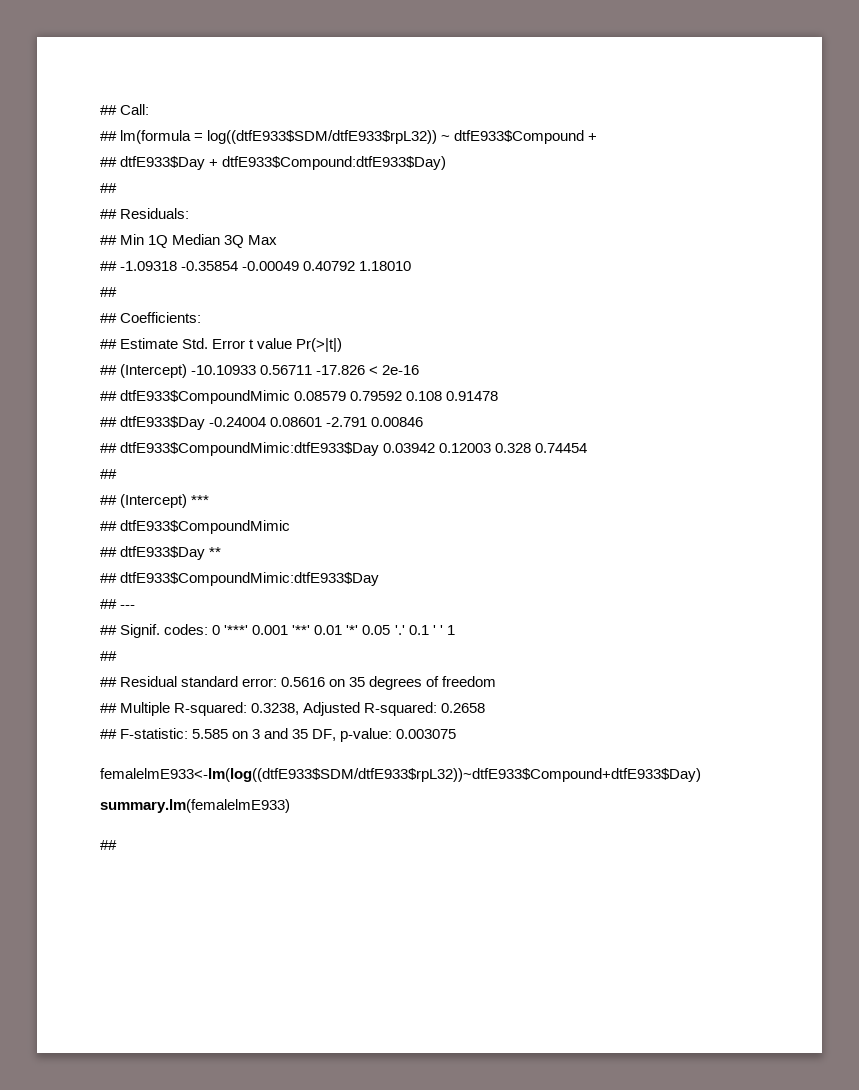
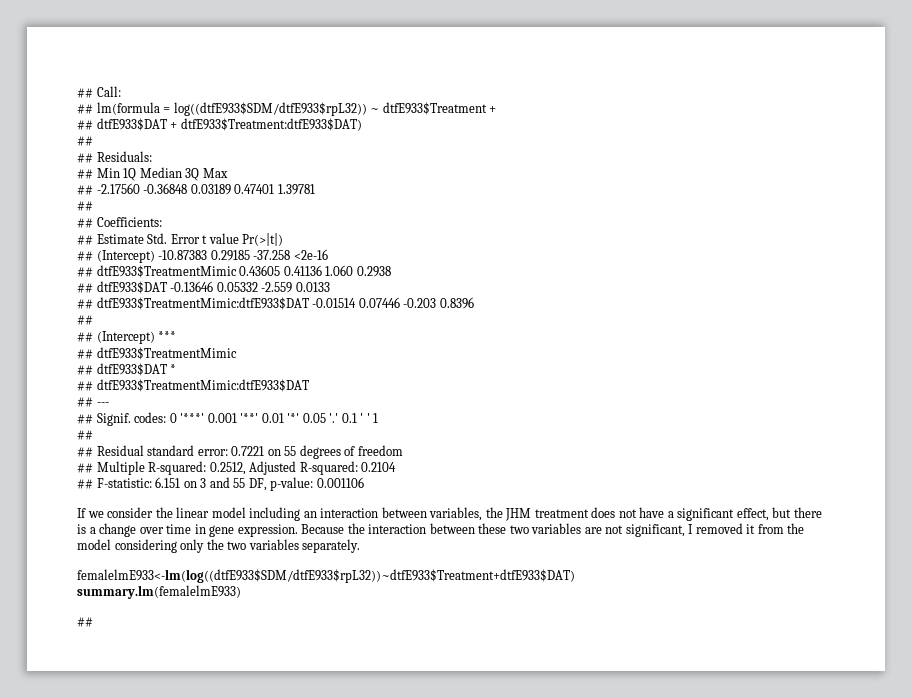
[454,130,585,144] dtfE933$Compound -> [382,102,487,115] dtfE933$Treatment
[120,156,447,170] dtfE933$Day + dtfE933$Compound:dtfE933$Day) -> [96,118,362,131] dtfE933$DAT + dtfE933$Treatment:dtfE933$DAT)
[120,261,412,271] -1.09318 -0.35854 -0.00049 0.40792 1.18010 -> [96,183,315,195] -2.17560 -0.36848 0.03189 0.47401 1.39781
[191,365,420,375] [100,390,499,404] [100,416,424,430] [100,442,588,456] -10.10933 0.56711 -17.826 < 2e-16 // ## dtfE933$CompoundMimic 0.08579 0.79592 0.108 0.91478 // ## dtfE933$Day -0.24004 0.08601 -2.791 0.00846 // ## dtfE933$CompoundMimic:dtfE933$Day 0.03942 0.12003 0.328 0.74454 -> [158,249,328,261] [77,265,391,278] [77,281,330,294] [77,297,474,310] -10.87383 0.29185 -37.258 <2e-16 // ## dtfE933$TreatmentMimic 0.43605 0.41136 1.060 0.2938 // ## dtfE933$DAT -0.13646 0.05332 -2.559 0.0133 // ## dtfE933$TreatmentMimic:dtfE933$DAT -0.01514 0.07446 -0.203 0.8396
[120,520,291,534] [100,546,222,560] [100,572,380,586] dtfE933$CompoundMimic // ## dtfE933$Day ** // ## dtfE933$CompoundMimic:dtfE933$Day -> [96,347,237,360] [77,363,177,376] [77,379,309,392] dtfE933$TreatmentMimic // ## dtfE933$DAT * // ## dtfE933$TreatmentMimic:dtfE933$DAT
[281,677,366,687] 0.5616 on 35 -> [231,446,297,456] 0.7221 on 55
[251,703,300,715] 0.3238, -> [209,462,246,475] 0.2512,
[441,703,486,713] 0.2658 -> [361,462,397,472] 0.2104
[192,729,229,739] 5.585 -> [155,477,181,488] 6.151
[292,729,309,739] 35 -> [233,478,246,488] 55
[396,729,457,739] [100,768,701,782] 0.003075 // femalelmE933<-lm(log((dtfE933$SDM/dtfE933$rpL32))~dtfE933$Compound+dtfE933$Day) -> [316,477,364,488] [77,507,822,521] [77,523,805,537] [77,539,361,553] [77,569,575,583] 0.001106 // If we consider the linear model including an interaction between variables, the JHM treatment does not have a significant effect, but there is a change over time in gene expression. Because the interaction between these two variables are not significant, I removed it from the model considering only the two variables separately. // femalelmE933<-lm(log((dtfE933$SDM/dtfE933$rpL32))~dtfE933$Treatment+dtfE933$DAT)

